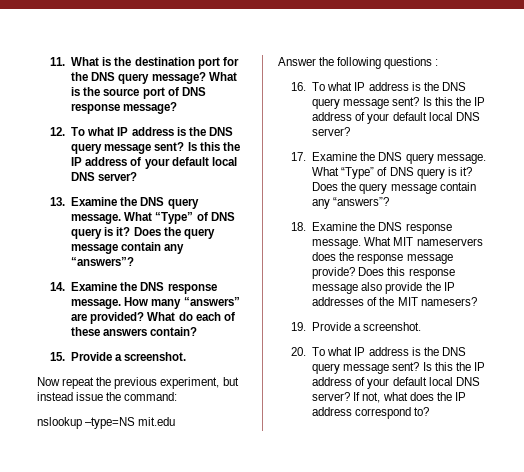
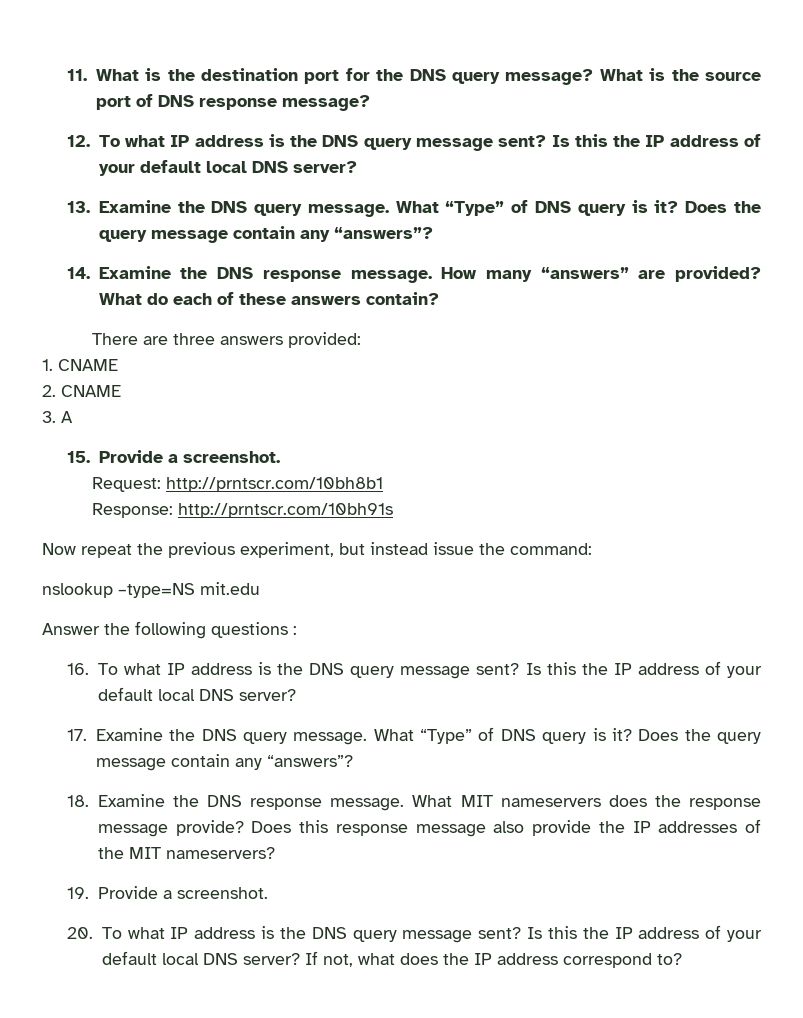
(198, 331) none -> [92,332,362,348] [42,359,118,371] [42,385,121,397] [42,411,73,423] // There are three answers provided: // 1. CNAME // 2. CNAME // 3. A
(187, 356) none -> [92,477,384,492] [92,503,394,518] // Request: http://prntscr.com/10bh8b1 // Response: http://prntscr.com/10bh91s
[420,297,477,306] namesers? -> [165,847,275,859] nameservers?

